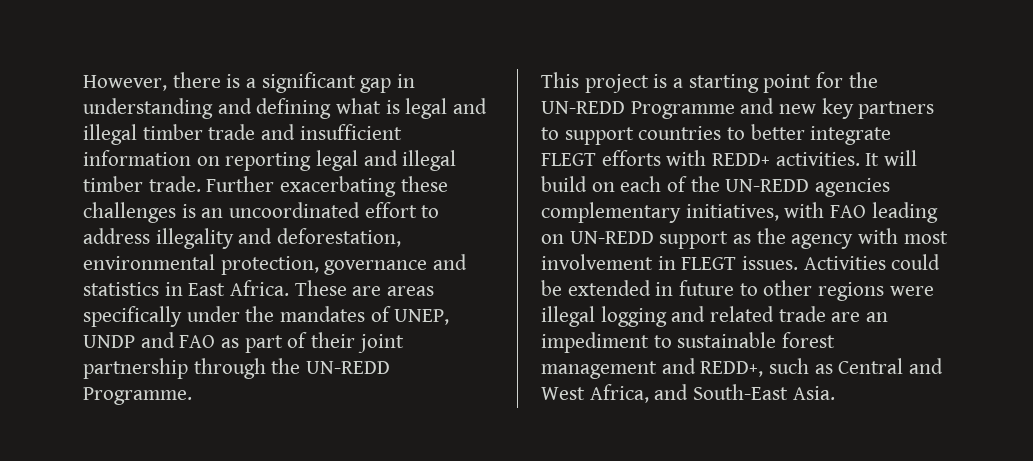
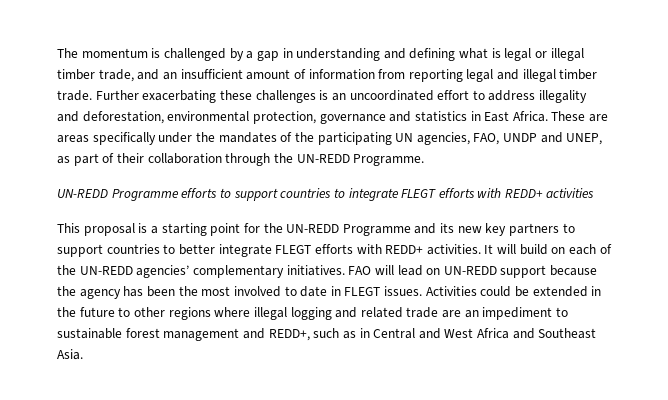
[83,72,356,93] However, there is a significant -> [57,48,254,61] The momentum is challenged by a
[453,98,488,114] [83,124,402,145] [83,150,220,166] and illegal timber trade and insufficient information on -> [535,48,584,61] [57,69,406,82] or illegal timber trade, and an insufficient amount of information from
[394,309,450,325] UNEP, -> [294,132,500,145] the participating UN agencies, FAO,
[179,335,216,348] FAO -> [566,133,603,145] UNEP,
[357,334,404,353] [83,358,188,379] joint partnership -> [147,153,222,164] collaboration
(192, 396) none -> [57,188,594,201] // UN-REDD Programme efforts to support countries to integrate FLEGT efforts with REDD+ activities
[584,74,649,93] project -> [83,223,135,236] proposal
(775, 106) none -> [440,223,455,233] its
[815,178,891,197] [541,202,938,223] agencies complementary initiatives, with FAO leading -> [136,265,423,278] agencies’ complementary initiatives. FAO will lead
[733,234,752,244] as -> [550,265,598,276] because
[858,228,948,244] [541,254,653,270] with most involvement -> [123,286,328,297] has been the most involved to date
(674, 289) none -> [57,307,76,317] the
[889,286,934,296] were -> [214,307,251,317] where
(833, 369) none -> [359,328,370,338] in
[589,384,789,403] Africa, and South-East -> [477,328,597,339] Africa and Southeast

